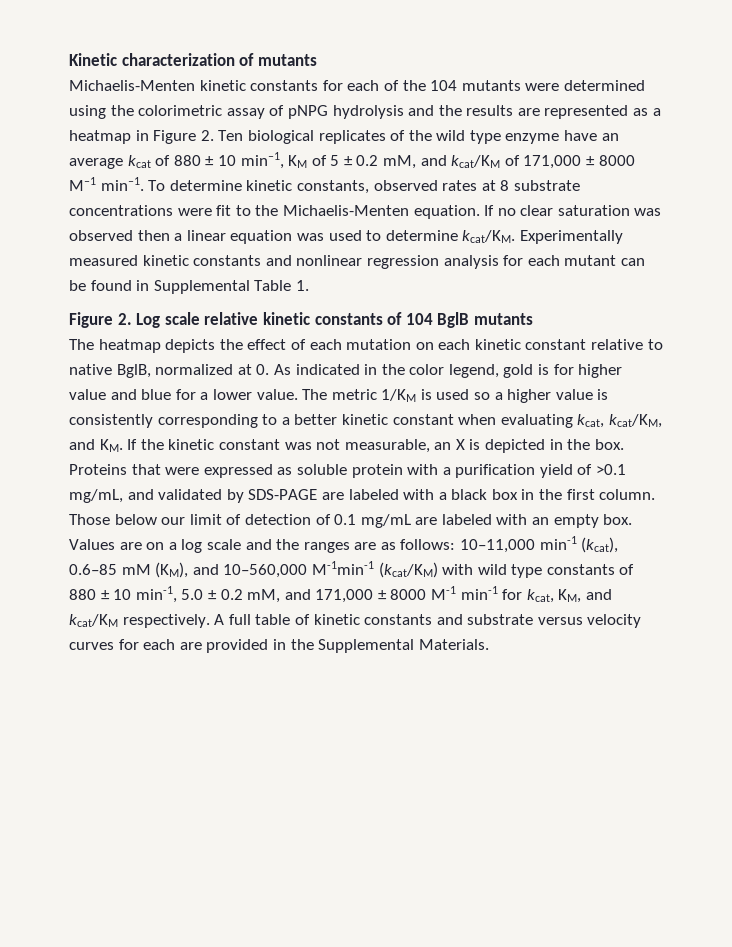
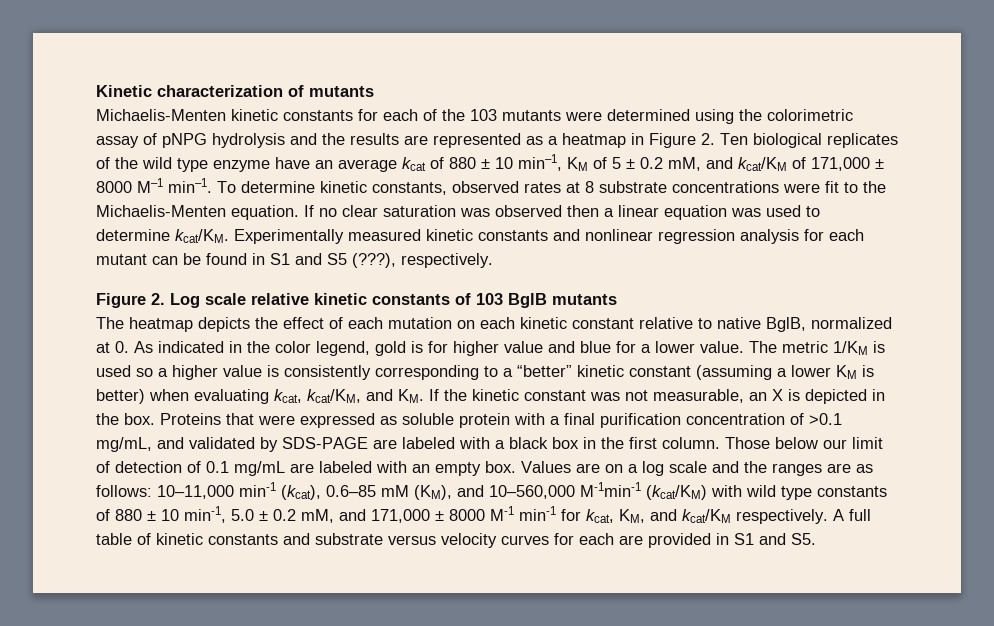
[430,80,458,91] 104 -> [470,109,497,121] 103
[153,280,309,294] Supplemental Table 1. -> [270,253,493,268] S1 and S5 (???), respectively.
[405,313,433,325] 104 -> [476,293,503,305] 103
[294,414,454,425] better kinetic constant -> [517,365,874,380] [96,389,145,404] “better” kinetic constant (assuming a lower KM is better)
[455,464,573,478] purification yield -> [564,413,785,428] final purification concentration
[290,639,489,653] the Supplemental Materials. -> [734,533,816,545] S1 and S5.

